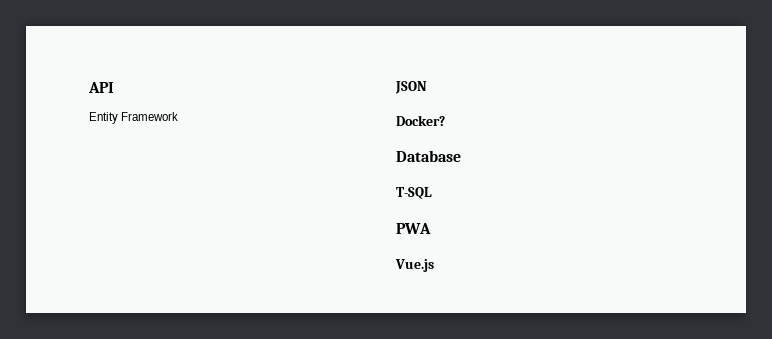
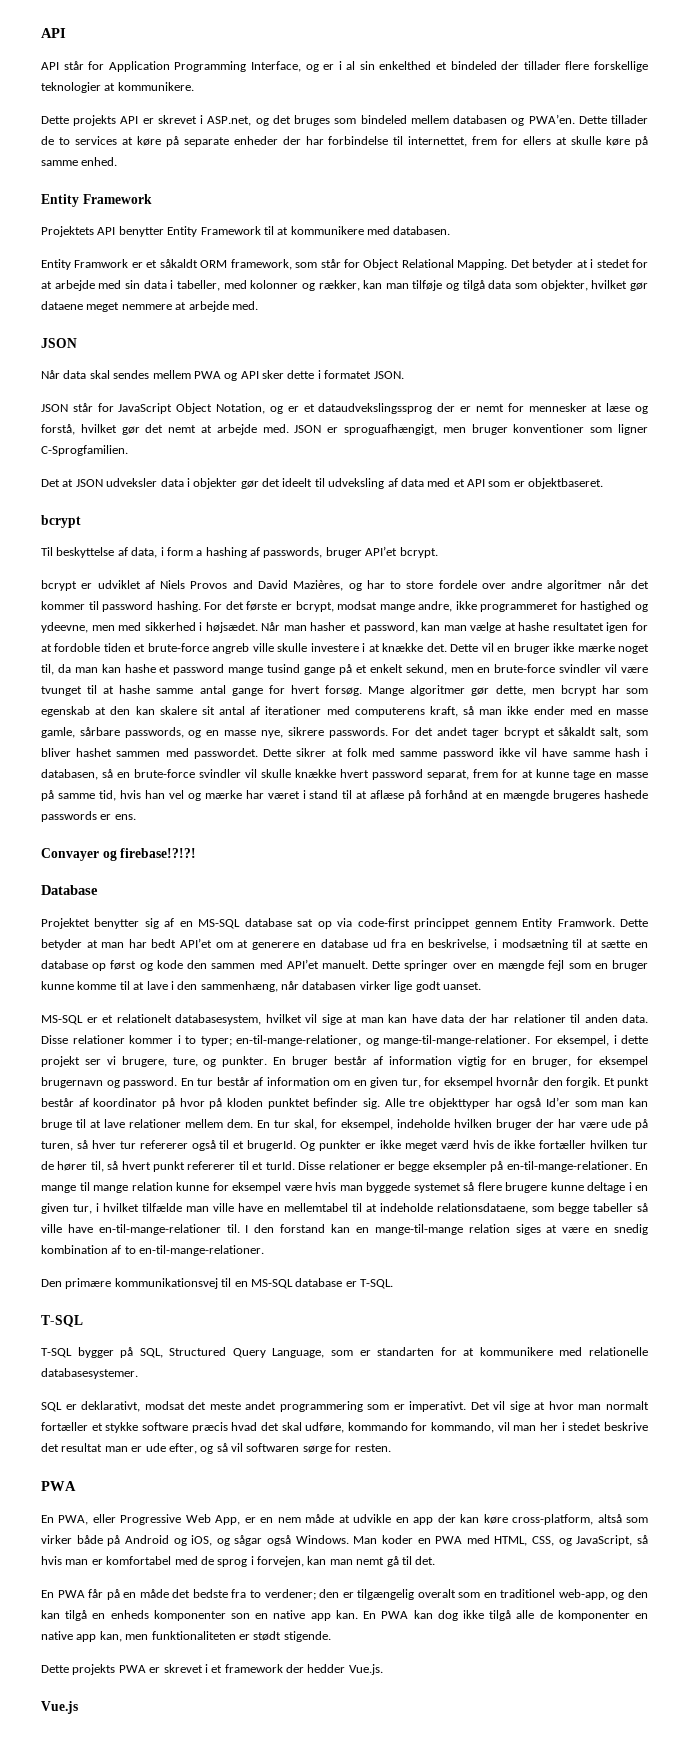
[89,112,179,124] [395,81,427,94] [396,115,445,126] [396,150,461,162] [396,187,432,199] [396,223,431,234] Entity Framework // JSON // Docker? // Database // T-SQL // PWA -> [41,61,648,72] [41,82,194,93] [41,114,649,126] [41,136,649,147] [41,157,118,166] [41,194,152,207] [41,226,451,237] [41,259,649,270] [41,280,648,291] [41,301,258,312] [41,338,77,348] [41,370,404,381] [41,403,649,414] [41,424,648,435] [41,445,128,456] [41,478,604,489] [41,515,81,528] [41,546,438,558] [41,580,649,591] [41,601,648,612] [41,622,648,633] [41,643,649,654] [41,664,649,675] [41,685,649,696] [41,706,648,717] [41,727,648,738] [41,748,649,759] [41,769,648,780] [41,790,649,801] [41,811,136,822] [41,848,197,861] [41,885,98,895] [41,918,648,929] [41,938,649,950] [41,959,648,971] [41,981,481,992] [41,1014,648,1025] [41,1035,648,1046] [41,1056,648,1067] [41,1077,649,1088] [41,1097,648,1109] [41,1119,648,1130] [41,1140,648,1151] [41,1161,649,1172] [41,1182,648,1193] [41,1203,648,1214] [41,1224,649,1235] [41,1245,265,1256] [41,1278,393,1289] [41,1315,83,1327] [41,1347,648,1358] [41,1368,138,1379] [41,1401,649,1412] [41,1422,648,1433] [41,1443,391,1454] [41,1481,76,1491] [41,1514,648,1525] [41,1535,649,1546] [41,1556,436,1567] [41,1589,648,1600] [41,1610,649,1621] [41,1631,331,1642] [41,1664,383,1675] API står for Application Programming Interface, og er i al sin enkelthed et bindeled der tillader flere forskellige teknologier at kommunikere. // Dette projekts API er skrevet i ASP.net, og det bruges som bindeled mellem databasen og PWA’en. Dette tillader de to services at køre på separate enheder der har forbindelse til internettet, frem for ellers at skulle køre på samme enhed. // Entity Framework // Projektets API benytter Entity Framework til at kommunikere med databasen. // Entity Framwork er et såkaldt ORM framework, som står for Object Relational Mapping. Det betyder at i stedet for at arbejde med sin data i tabeller, med kolonner og rækker, kan man tilføje og tilgå data som objekter, hvilket gør dataene meget nemmere at arbejde med. // JSON // Når data skal sendes mellem PWA og API sker dette i formatet JSON. // JSON står for JavaScript Object Notation, og er et dataudvekslingssprog der er nemt for mennesker at læse og forstå, hvilket gør det nemt at arbejde med. JSON er sproguafhængigt, men bruger konventioner som ligner C-Sprogfamilien. // Det at JSON udveksler data i objekter gør det ideelt til udveksling af data med et API som er objektbaseret. // bcrypt // Til beskyttelse af data, i form a hashing af passwords, bruger API’et bcrypt. // bcrypt er udviklet af Niels Provos and David Mazières, og har to store fordele over andre algoritmer når det kommer til password hashing. For det første er bcrypt, modsat mange andre, ikke programmeret for hastighed og ydeevne, men med sikkerhed i højsædet. Når man hasher et password, kan man vælge at hashe resultatet igen for at fordoble tiden et brute-force angreb ville skulle investere i at knække det. Dette vil en bruger ikke mærke noget til, da man kan hashe et password mange tusind gange på et enkelt sekund, men en brute-force svindler vil være tvunget til at hashe samme antal gange for hvert forsøg. Mange algoritmer gør dette, men bcrypt har som egenskab at den kan skalere sit antal af iterationer med computerens kraft, så man ikke ender med en masse gamle, sårbare passwords, og en masse nye, sikrere passwords. For det andet tager bcrypt et såkaldt salt, som bliver hashet sammen med passwordet. Dette sikrer at folk med samme password ikke vil have samme hash i databasen, så en brute-force svindler vil skulle knække hvert password separat, frem for at kunne tage en masse på samme tid, hvis han vel og mærke har været i stand til at aflæse på forhånd at en mængde brugeres hashede passwords er ens. // Convayer og firebase!?!?! // Database // Projektet benytter sig af en MS-SQL database sat op via code-first princippet gennem Entity Framwork. Dette betyder at man har bedt API’et om at generere en database ud fra en beskrivelse, i modsætning til at sætte en database op først og kode den sammen med API’et manuelt. Dette springer over en mængde fejl som en bruger kunne komme til at lave i den sammenhæng, når databasen virker lige godt uanset. // MS-SQL er et relationelt databasesystem, hvilket vil sige at man kan have data der har relationer til anden data. Disse relationer kommer i to typer; en-til-mange-relationer, og mange-til-mange-relationer. For eksempel, i dette projekt ser vi brugere, ture, og punkter. En bruger består af information vigtig for en bruger, for eksempel brugernavn og password. En tur består af information om en given tur, for eksempel hvornår den forgik. Et punkt består af koordinator på hvor på kloden punktet befinder sig. Alle tre objekttyper har også Id’er som man kan bruge til at lave relationer mellem dem. En tur skal, for eksempel, indeholde hvilken bruger der har være ude på turen, så hver tur refererer også til et brugerId. Og punkter er ikke meget værd hvis de ikke fortæller hvilken tur de hører til, så hvert punkt refererer til et turId. Disse relationer er begge eksempler på en-til-mange-relationer. En mange til mange relation kunne for eksempel være hvis man byggede systemet så flere brugere kunne deltage i en given tur, i hvilket tilfælde man ville have en mellemtabel til at indeholde relationsdataene, som begge tabeller så ville have en-til-mange-relationer til. I den forstand kan en mange-til-mange relation siges at være en snedig kombination af to en-til-mange-relationer. // Den primære kommunikationsvej til en MS-SQL database er T-SQL. // T-SQL // T-SQL bygger på SQL, Structured Query Language, som er standarten for at kommunikere med relationelle databasesystemer. // SQL er deklarativt, modsat det meste andet programmering som er imperativt. Det vil sige at hvor man normalt fortæller et stykke software præcis hvad det skal udføre, kommando for kommando, vil man her i stedet beskrive det resultat man er ude efter, og så vil softwaren sørge for resten. // PWA // En PWA, eller Progressive Web App, er en nem måde at udvikle en app der kan køre cross-platform, altså som virker både på Android og iOS, og sågar også Windows. Man koder en PWA med HTML, CSS, og JavaScript, så hvis man er komfortabel med de sprog i forvejen, kan man nemt gå til det. // En PWA får på en måde det bedste fra to verdener; den er tilgængelig overalt som en traditionel web-app, og den kan tilgå en enheds komponenter son en native app kan. En PWA kan dog ikke tilgå alle de komponenter en native app kan, men funktionaliteten er stødt stigende. // Dette projekts PWA er skrevet i et framework der hedder Vue.js.

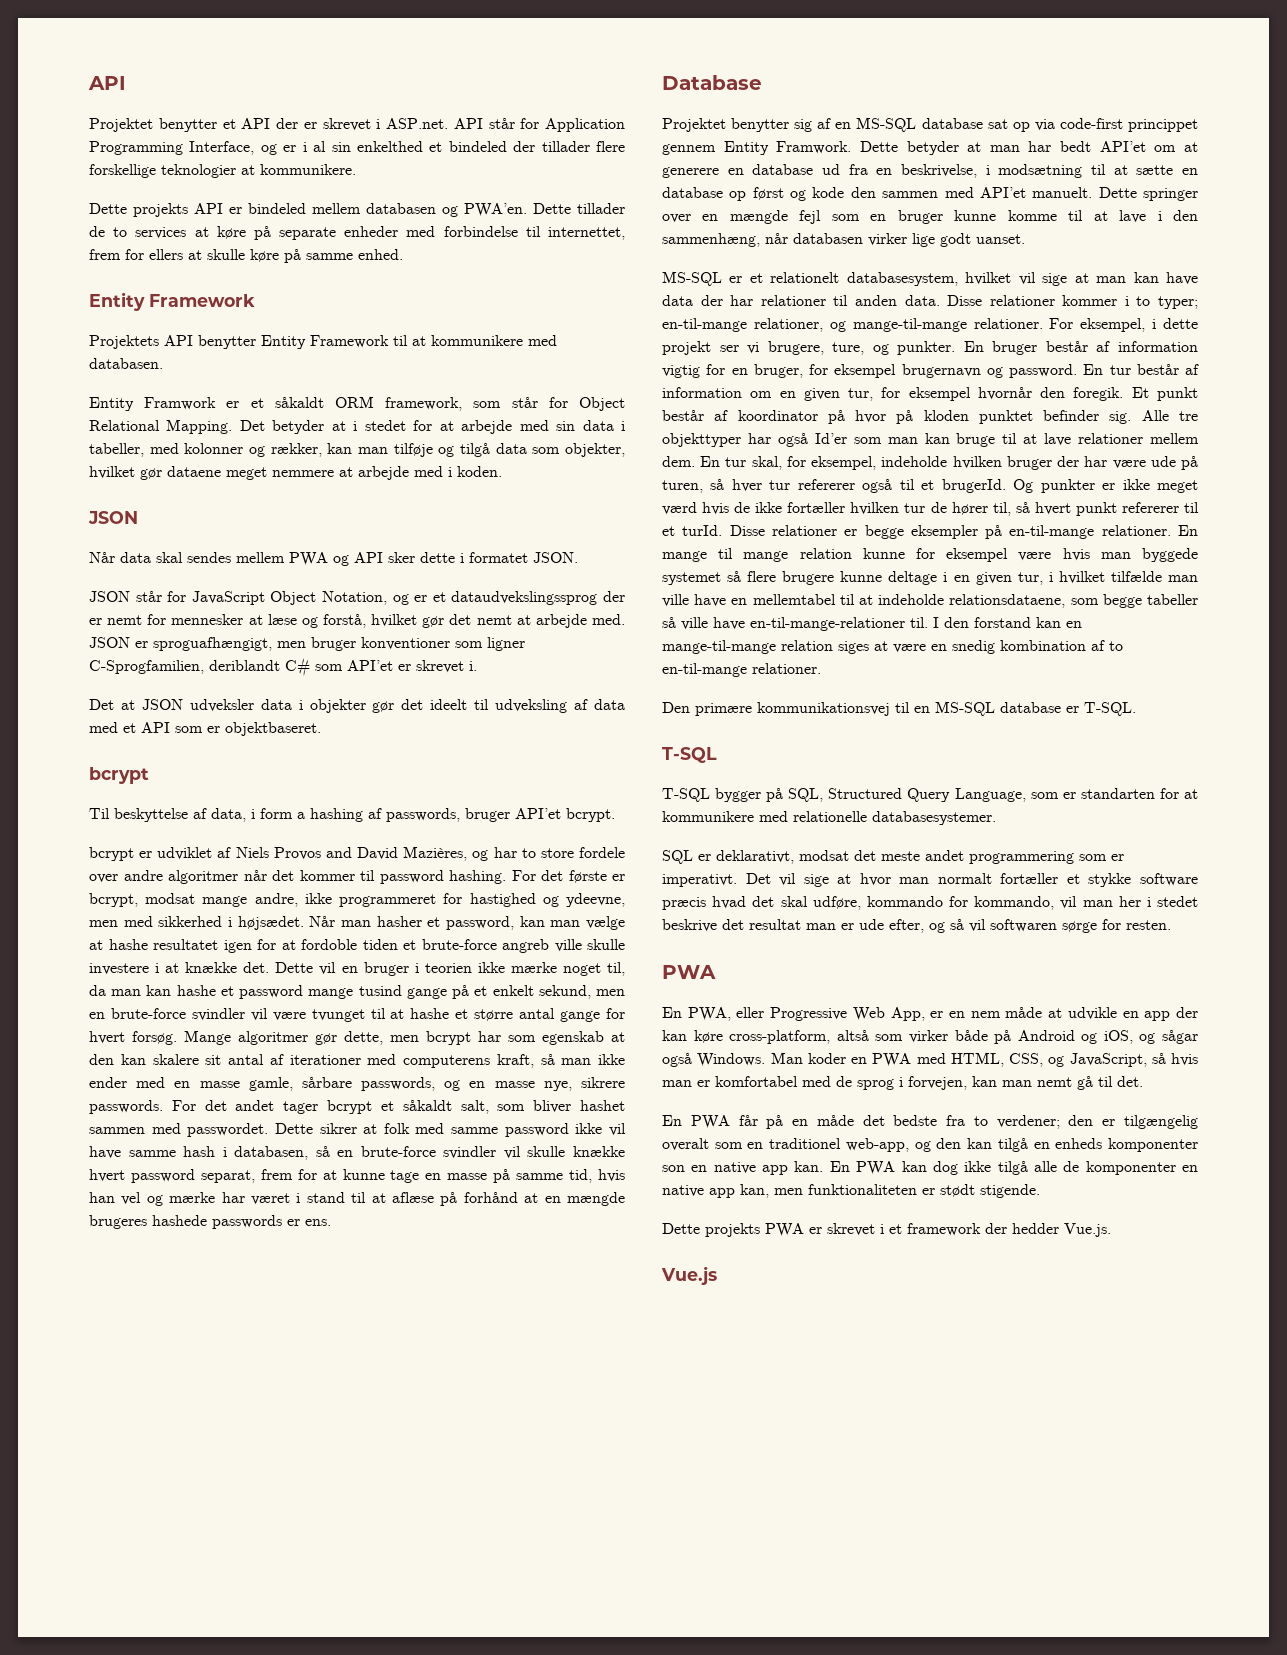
(66, 33) none -> [89,118,448,132] Projektet benytter et API der er skrevet i ASP.net.
[157,115,357,126] skrevet i ASP.net, og det bruges som -> (242, 210) none
[282,136,324,145] der har -> [406,226,436,237] med
[231,301,258,310] med. -> [414,466,502,477] med i koden.
[41,445,128,456] C-Sprogfamilien. -> [89,657,477,677] C-Sprogfamilien, deriblandt C# som API’et er skrevet i.
(550, 648) none -> [414,963,472,973] i teorien
[156,688,194,694] samme -> [455,1009,514,1021] et større
[41,848,197,861] // Convayer og firebase!?!?! -> (331, 1222) none
[236,1035,530,1046] en-til-mange-relationer, og mange-til-mange-relationer. -> [662,318,1043,332] en-til-mange relationer, og mange-til-mange relationer.
[566,1077,600,1088] forgik. -> [1073,387,1124,401] foregik.
[506,1161,632,1172] en-til-mange-relationer. -> [1009,525,1171,539] en-til-mange relationer.
[139,1245,265,1256] en-til-mange-relationer. -> [662,663,821,677] en-til-mange relationer.

